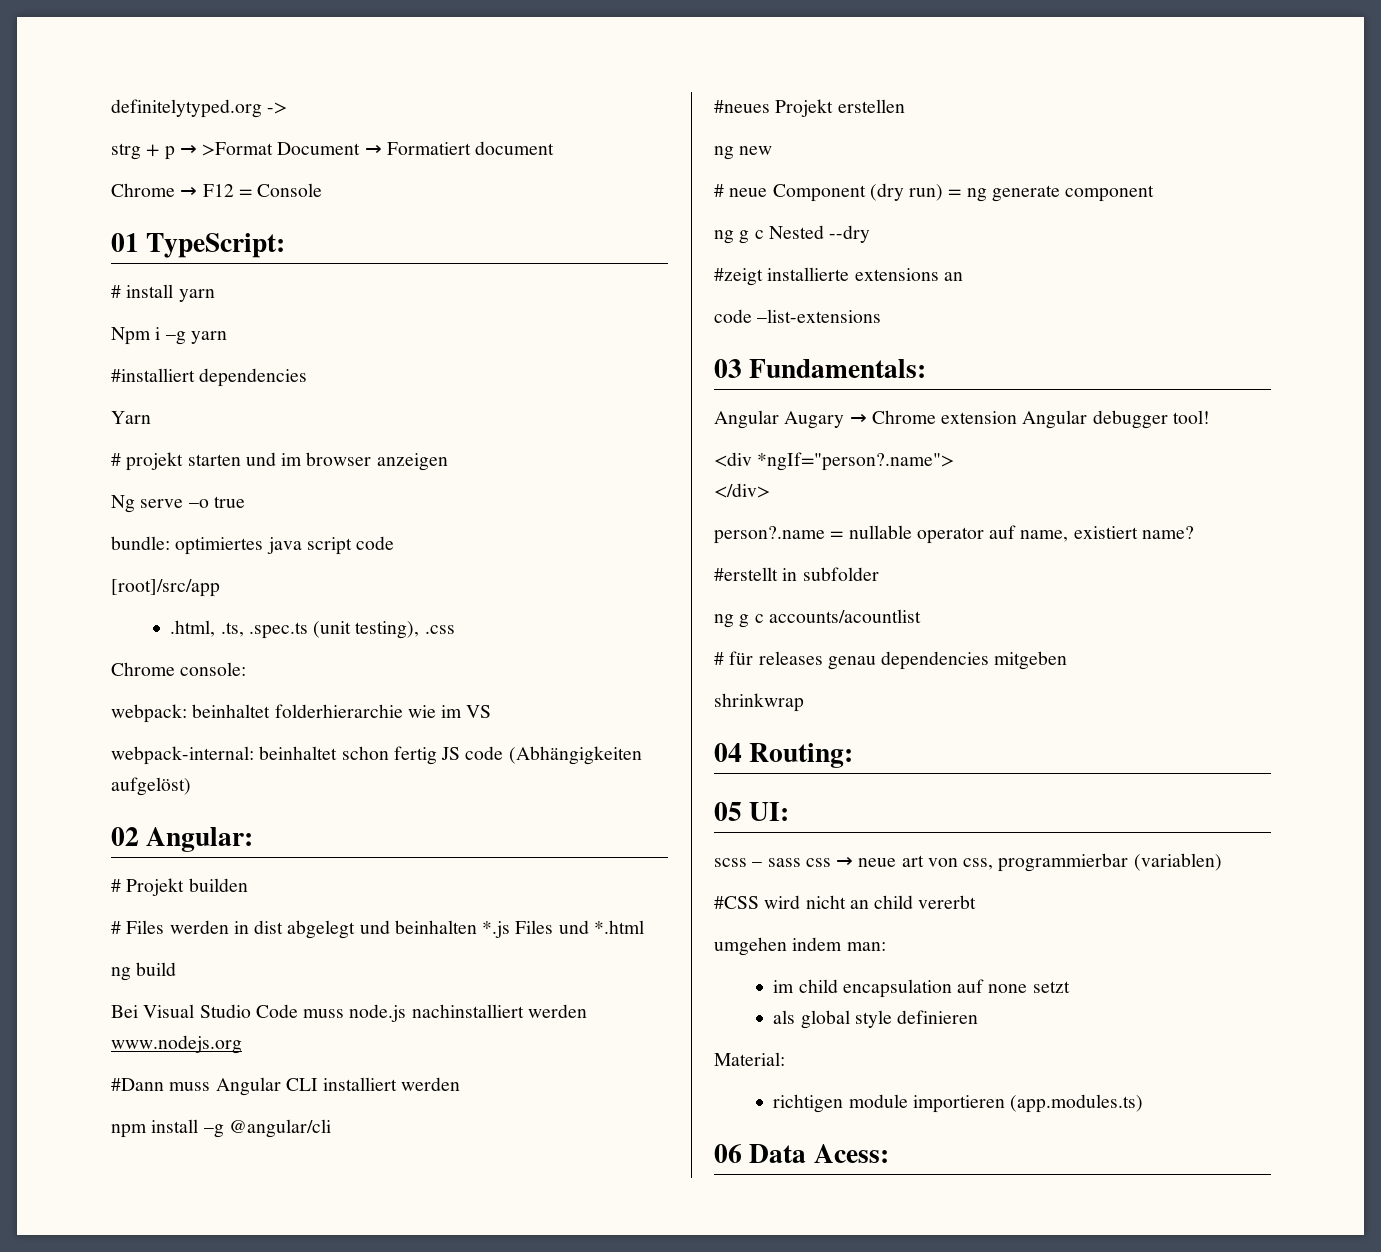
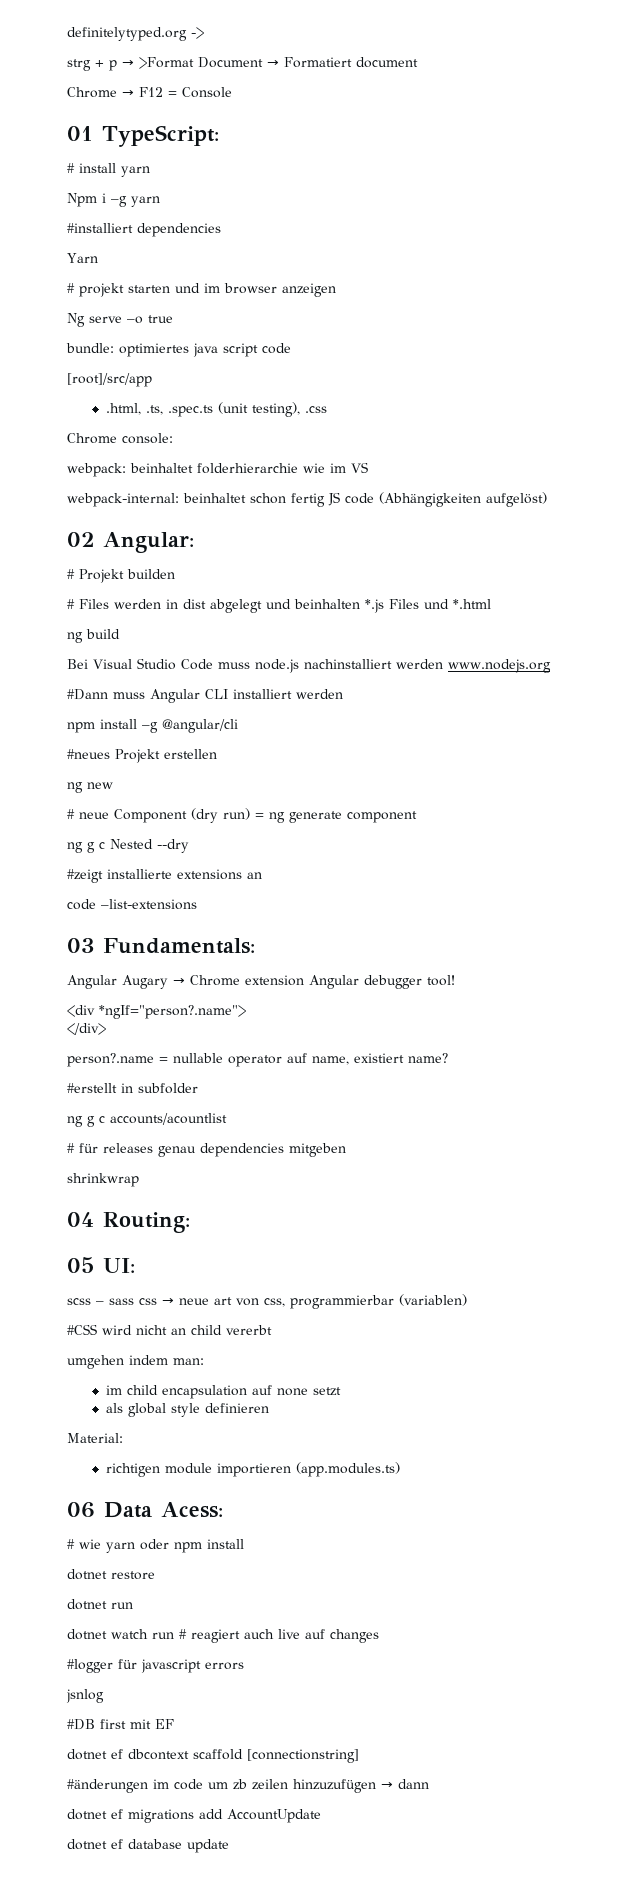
(889, 1153) none -> [67,1539,244,1553] [67,1569,155,1580] [67,1599,133,1610] [67,1629,379,1643] [67,1659,244,1673] [66,1689,104,1703] [67,1719,174,1730] [67,1749,359,1763] [67,1779,429,1793] [67,1809,321,1823] [67,1839,229,1853] // # wie yarn oder npm install // dotnet restore // dotnet run // dotnet watch run # reagiert auch live auf changes // #logger für javascript errors // jsnlog // #DB first mit EF // dotnet ef dbcontext scaffold [connectionstring] // #änderungen im code um zb zeilen hinzuzufügen → dann // dotnet ef migrations add AccountUpdate // dotnet ef database update

